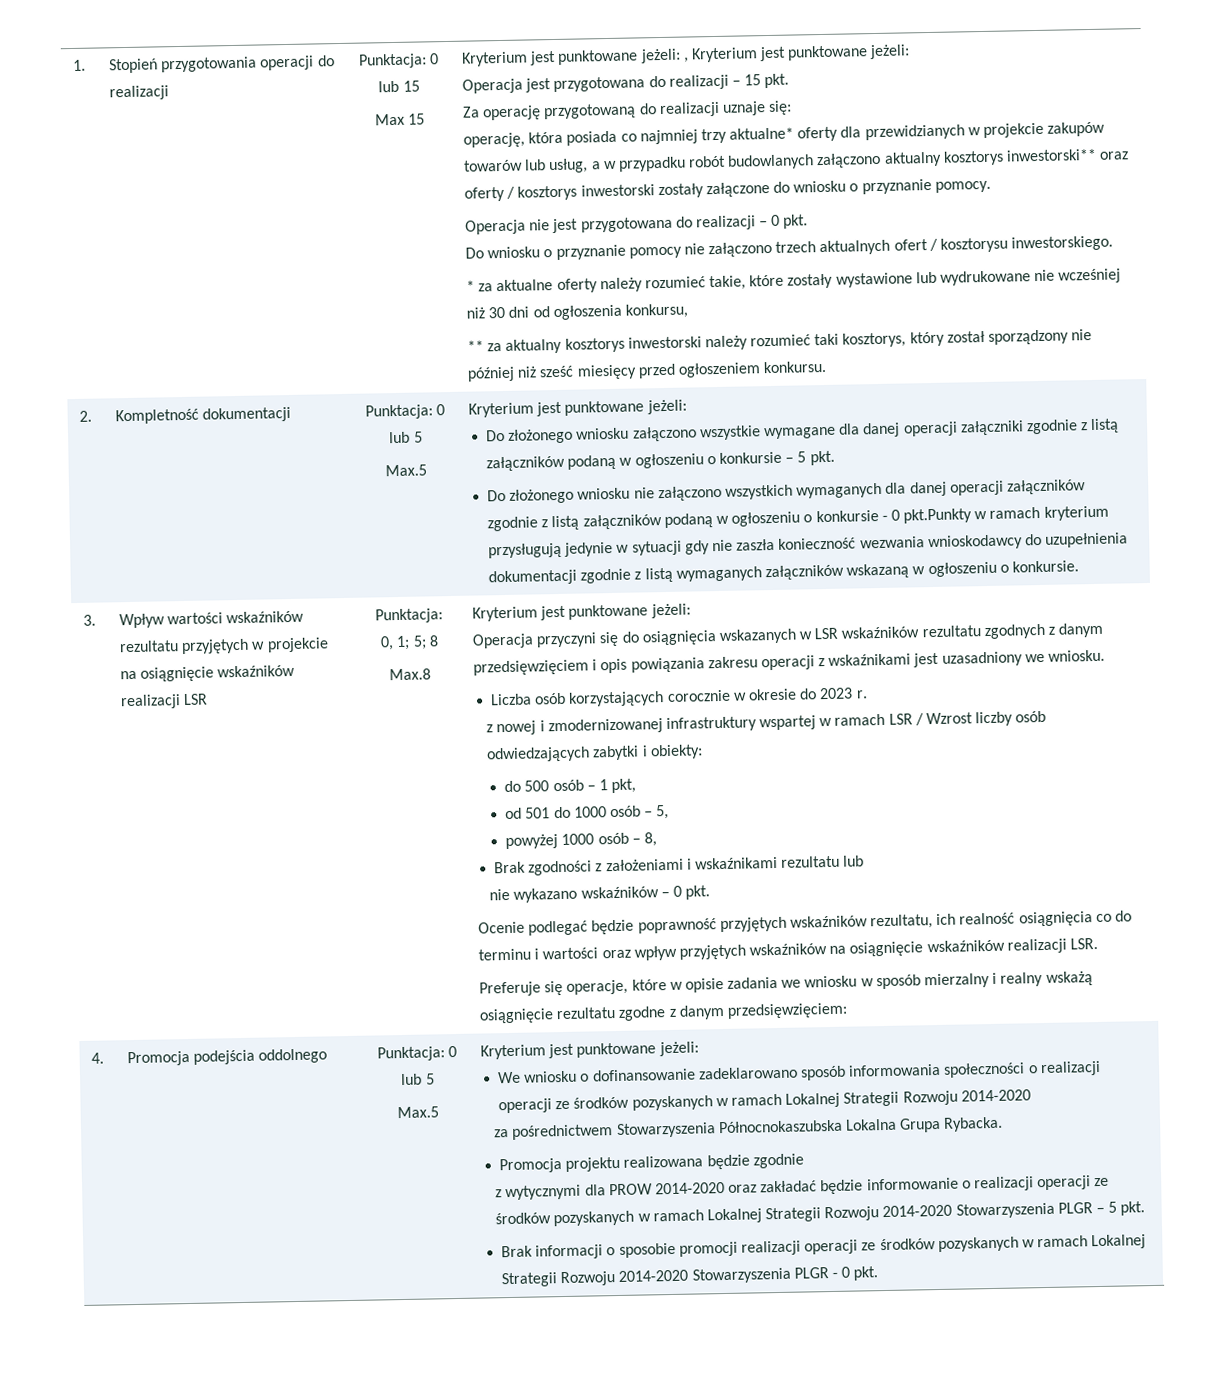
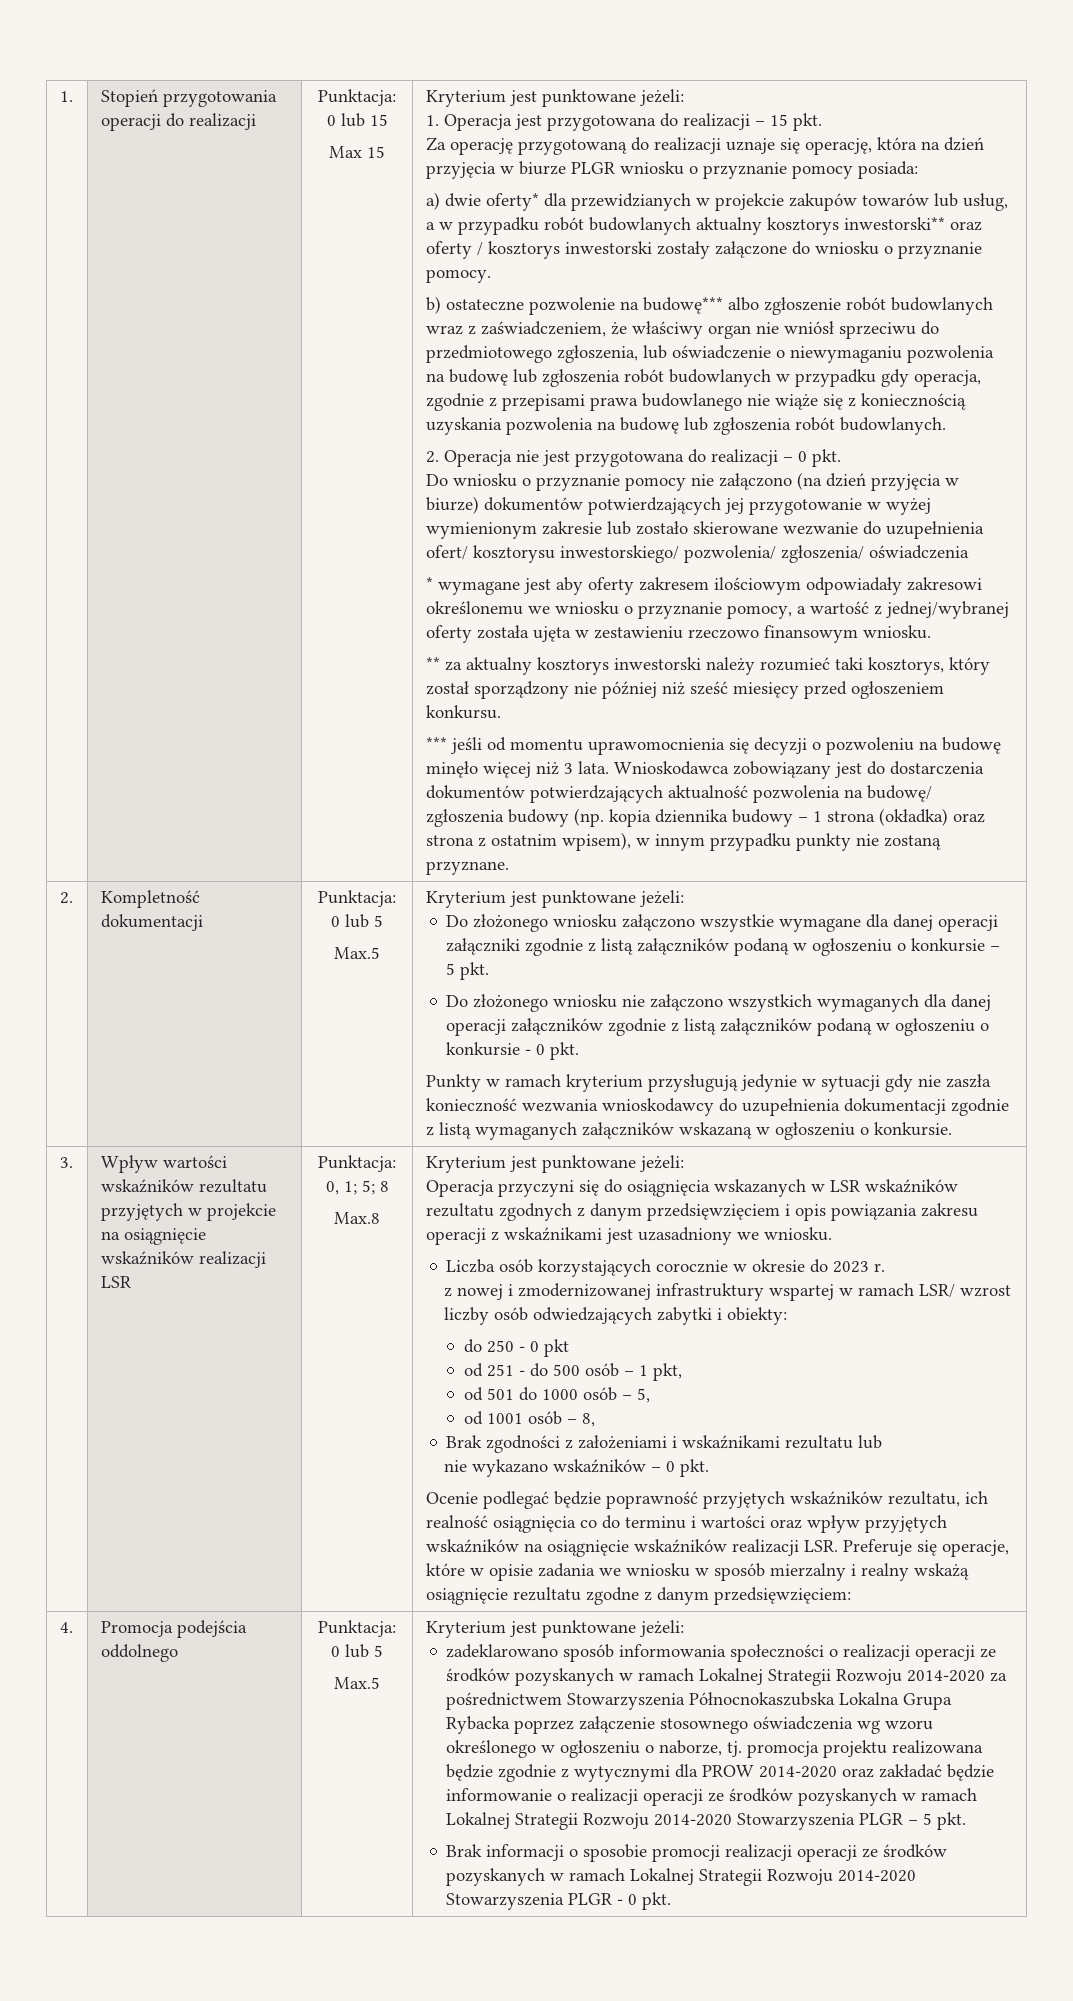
[683,44,911,63] , Kryterium jest punktowane jeżeli: // -> [425,115,439,126] // 1.
[768,100,793,115] się: // -> [779,138,800,154] się
[566,126,839,146] posiada co najmniej trzy aktualne* oferty -> [920,137,984,151] [425,161,918,179] [425,192,539,211] na dzień przyjęcia w biurze PLGR wniosku o przyznanie pomocy posiada: // a) dwie oferty*
[816,152,882,169] załączono -> (691, 226) none
(991, 186) none -> [425,296,993,315] [425,321,939,339] [425,345,994,363] [425,369,981,387] [425,393,966,411] [425,417,946,435] [425,451,439,463] b) ostateczne pozwolenie na budowę*** albo zgłoszenie robót budowlanych wraz z zaświadczeniem, że właściwy organ nie wniósł sprzeciwu do przedmiotowego zgłoszenia, lub oświadczenie o niewymaganiu pozwolenia na budowę lub zgłoszenia robót budowlanych w przypadku gdy operacja, zgodnie z przepisami prawa budowlanego nie wiąże się z koniecznością uzyskania pozwolenia na budowę lub zgłoszenia robót budowlanych. // 2.
[775,235,1114,256] [465,268,1122,293] [465,303,688,321] trzech aktualnych ofert / kosztorysu inwestorskiego. // * za aktualne oferty należy rozumieć takie, które zostały wystawione lub wydrukowane nie wcześniej niż 30 dni od ogłoszenia konkursu, -> [796,472,959,491] [425,496,931,515] [425,521,984,539] [425,545,969,563] [425,577,982,595] [425,601,1009,619] [425,625,931,643] (na dzień przyjęcia w biurze) dokumentów potwierdzających jej przygotowanie w wyżej wymienionym zakresie lub zostało skierowane wezwanie do uzupełnienia ofert/ kosztorysu inwestorskiego/ pozwolenia/ zgłoszenia/ oświadczenia // * wymagane jest aby oferty zakresem ilościowym odpowiadały zakresowi określonemu we wniosku o przyznanie pomocy, a wartość z jednej/wybranej oferty została ujęta w zestawieniu rzeczowo finansowym wniosku.
(827, 367) none -> [425,737,1001,755] [425,761,984,779] [425,785,932,803] [425,808,985,827] [425,832,941,851] [425,861,509,875] // *** jeśli od momentu uprawomocnienia się decyzji o pozwoleniu na budowę minęło więcej niż 3 lata. Wnioskodawca zobowiązany jest do dostarczenia dokumentów potwierdzających aktualność pozwolenia na budowę/ zgłoszenia budowy (np. kopia dziennika budowy – 1 strona (okładka) oraz strona z ostatnim wpisem), w innym przypadku punkty nie zostaną przyznane.
[903,508,973,524] pkt.Punkty -> [550,1042,580,1060] [425,1074,481,1092] pkt. // Punkty
[888,712,973,726] LSR / Wzrost -> [918,1284,1011,1298] LSR/ wzrost
(522, 786) none -> [486,1339,569,1357] [463,1363,548,1377] 250 - 0 pkt // od 251 - do
[505,833,595,850] powyżej 1000 -> [463,1411,523,1425] od 1001
(1099, 943) // -> (838, 1546) none
[498,1068,696,1084] We wniosku o dofinansowanie -> (684, 1628) none
(1031, 1095) // -> (986, 1676) none
[943,1116,1004,1132] [499,1158,563,1174] Rybacka. // Promocja -> [446,1716,934,1734] [446,1740,820,1758] Rybacka poprzez załączenie stosownego oświadczenia wg wzoru określonego w ogłoszeniu o naborze, tj. promocja
(804, 1161) // -> (557, 1773) none

